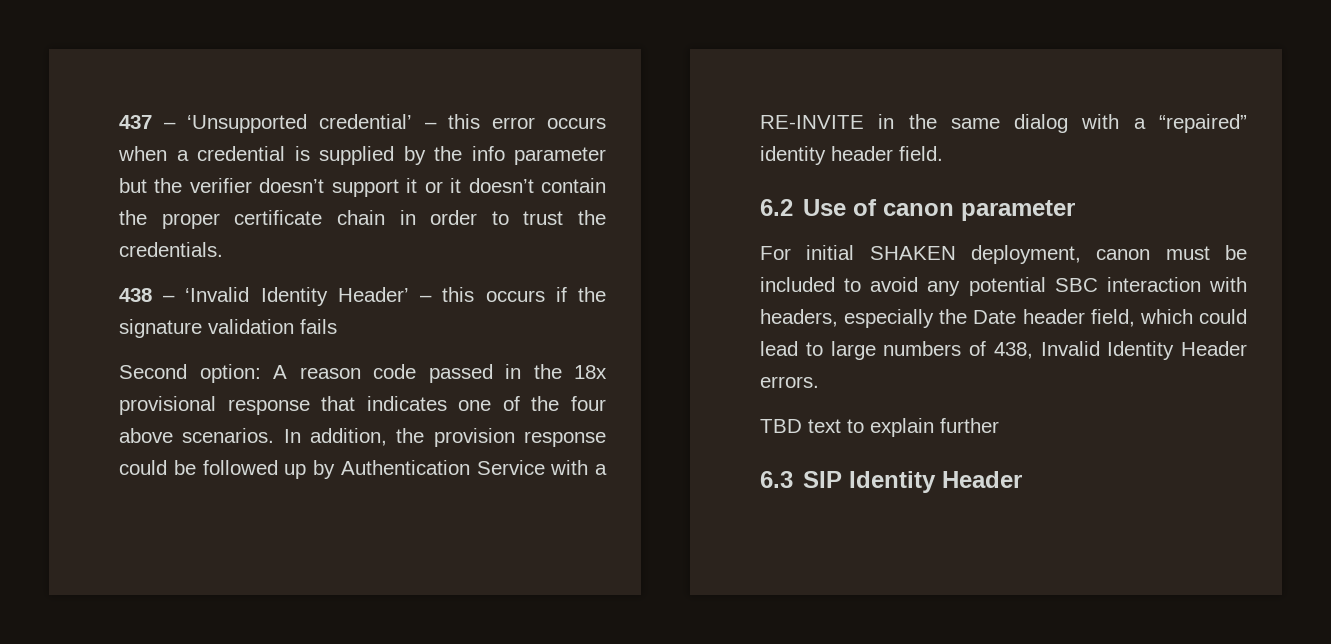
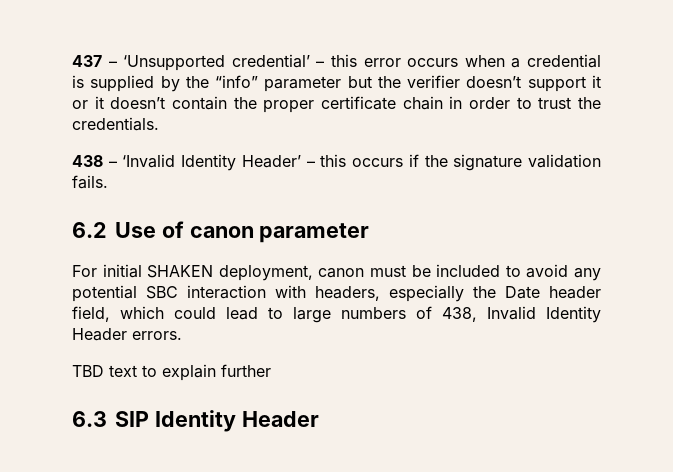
[471,146,505,161] info -> [215,75,259,88] “info”
[300,319,337,334] [119,364,607,383] [119,396,606,415] [119,428,606,447] [119,460,607,479] [760,114,1247,133] [760,146,943,165] fails // Second option: A reason code passed in the 18x provisional response that indicates one of the four above scenarios. In addition, the provision response could be followed up by Authentication Service with a RE-INVITE in the same dialog with a “repaired” identity header field. -> [72,175,108,189] fails.

